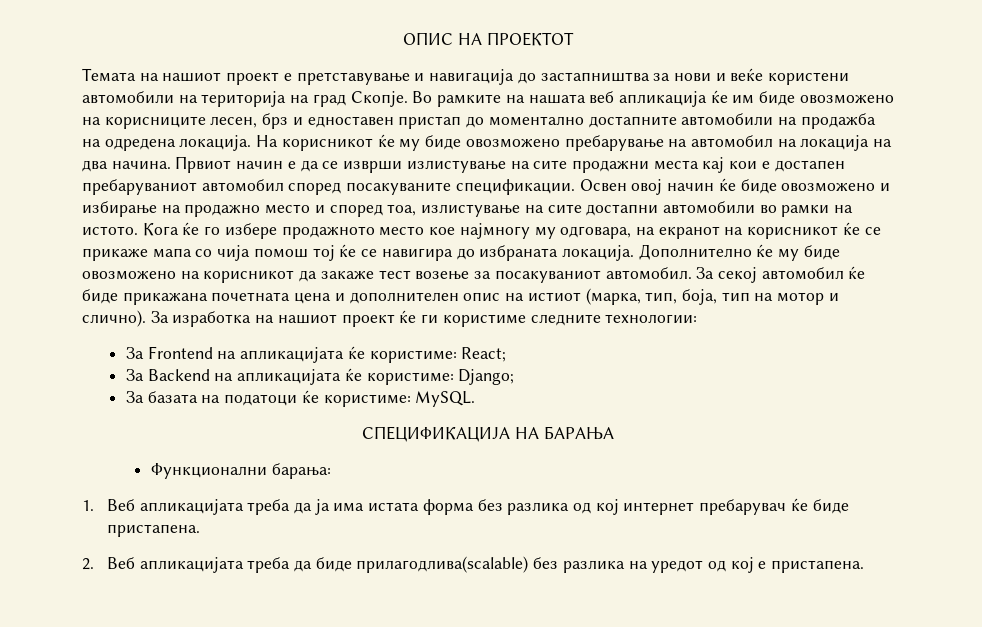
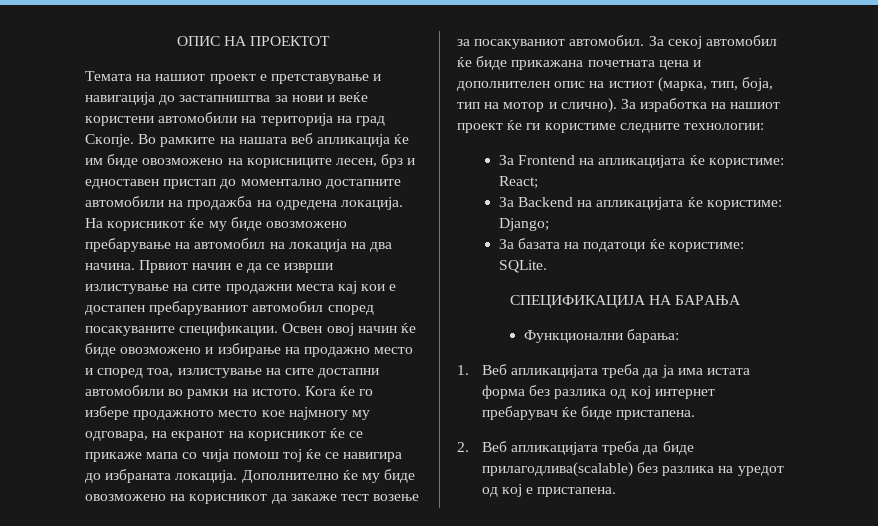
[415,391,476,407] MySQL. -> [498,260,547,273] SQLite.

